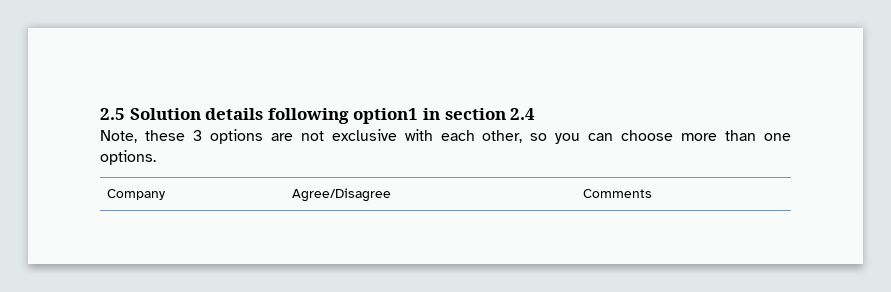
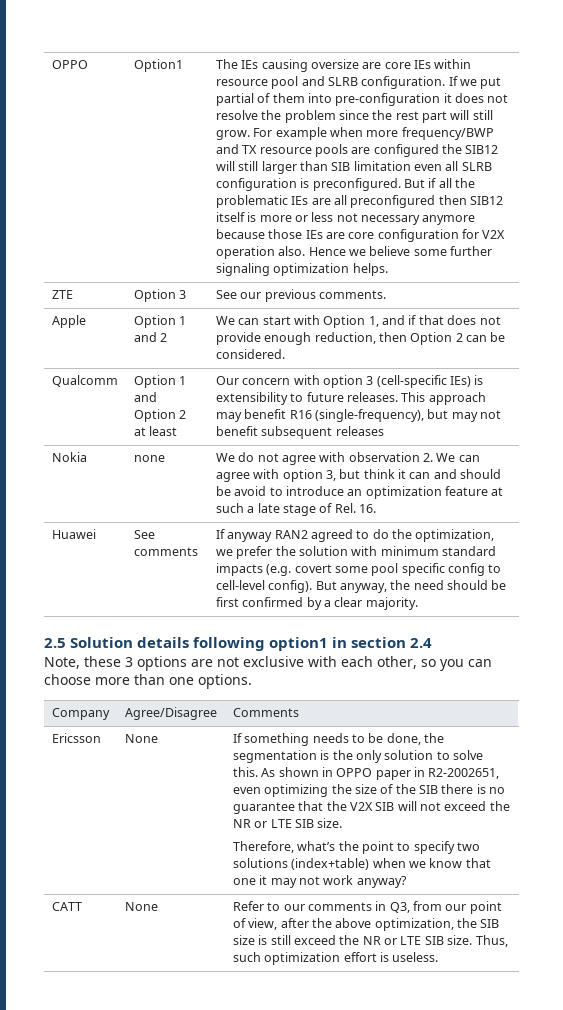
(100, 114) none -> [51,60,88,69] [133,59,183,72] [215,59,472,72] [215,76,502,89] [215,93,509,106] [215,110,493,123] [215,127,494,140] [215,144,499,157] [215,161,492,174] [215,178,475,191] [215,195,503,208] [215,212,476,225] [215,229,506,242] [215,246,492,259] [215,263,388,276] [51,290,73,299] [133,289,187,302] [215,289,386,302] [51,315,86,328] [133,315,187,328] [133,332,168,342] [215,315,501,328] [215,332,506,345] [215,349,285,359] [51,375,118,387] [133,375,187,388] [133,392,157,402] [133,409,187,422] [133,426,178,436] [215,375,484,388] [215,392,486,405] [215,409,501,422] [215,426,384,439] [51,452,87,462] [133,455,165,462] [215,452,480,465] [215,469,502,482] [215,486,504,499] [215,503,376,516] [51,529,96,539] [133,530,155,539] [133,547,198,556] [215,529,495,542] [215,546,496,559] [215,563,502,576] [215,580,507,593] [215,597,418,610] OPPO | Option1 | The IEs causing oversize are core IEs within resource pool and SLRB configuration. If we put partial of them into pre-configuration it does not resolve the problem since the rest part will still grow. For example when more frequency/BWP and TX resource pools are configured the SIB12 will still larger than SIB limitation even all SLRB configuration is preconfigured. But if all the problematic IEs are all preconfigured then SIB12 itself is more or less not necessary anymore because those IEs are core configuration for V2X operation also. Hence we believe some further signaling optimization helps. // ZTE | Option 3 | See our previous comments. // Apple | Option 1 and 2 | We can start with Option 1, and if that does not provide enough reduction, then Option 2 can be considered. // Qualcomm | Option 1 and Option 2 at least | Our concern with option 3 (cell-specific IEs) is extensibility to future releases. This approach may benefit R16 (single-frequency), but may not benefit subsequent releases // Nokia | none | We do not agree with observation 2. We can agree with option 3, but think it can and should be avoid to introduce an optimization feature at such a late stage of Rel. 16. // Huawei | See comments | If anyway RAN2 agreed to do the optimization, we prefer the solution with minimum standard impacts (e.g. covert some pool specific config to cell-level config). But anyway, the need should be first confirmed by a clear majority. //
(652, 193) none -> [51,733,101,743] [124,734,158,743] [232,733,444,746] [232,750,483,763] [232,767,500,780] [232,784,506,797] [232,801,510,814] [232,818,343,828] [232,841,480,854] [232,858,491,870] [232,875,407,888] [51,902,82,911] [124,902,158,911] [232,901,502,914] [232,918,500,931] [232,935,508,947] [232,952,439,965] // Ericsson | None | If something needs to be done, the segmentation is the only solution to solve this. As shown in OPPO paper in R2-2002651, even optimizing the size of the SIB there is no guarantee that the V2X SIB will not exceed the NR or LTE SIB size. // Therefore, what’s the point to specify two solutions (index+table) when we know that one it may not work anyway? // CATT | None | Refer to our comments in Q3, from our point of view, after the above optimization, the SIB size is still exceed the NR or LTE SIB size. Thus, such optimization effort is useless.

